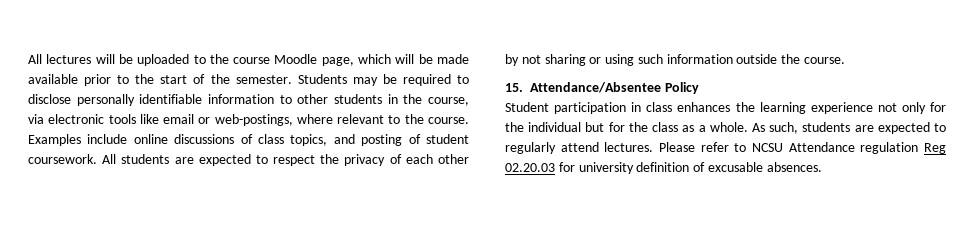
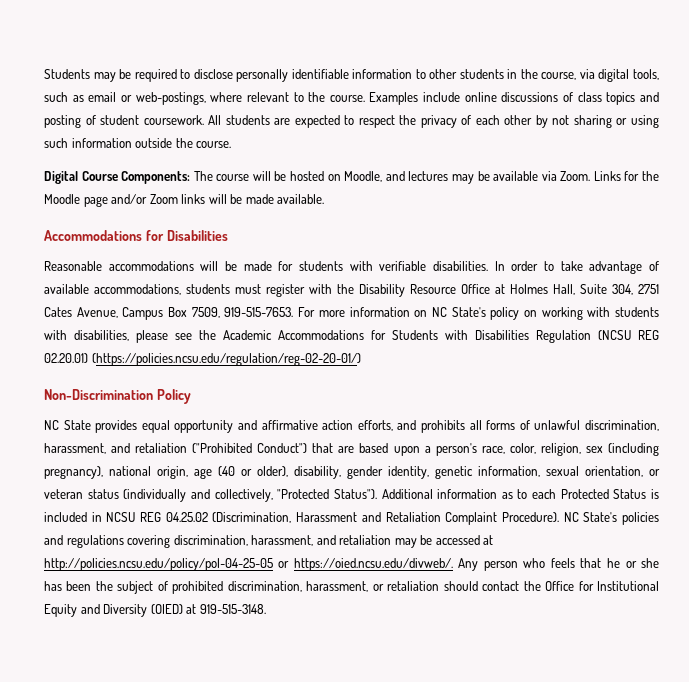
[28,54,470,66] [28,74,292,86] All lectures will be uploaded to the course Moodle page, which will be made available prior to the start of the semester. -> (44, 74) none
[48,114,159,124] electronic tools like -> [598,69,660,82] [44,92,84,102] digital tools, such as
[290,134,328,146] topics, -> [606,92,636,105] topics
[505,82,699,94] [505,102,946,114] [505,122,946,134] [505,142,946,154] [505,162,822,174] 15. Attendance/Absentee Policy // Student participation in class enhances the learning experience not only for the individual but for the class as a whole. As such, students are expected to regularly attend lectures. Please refer to NCSU Attendance regulation Reg 02.20.03 for university definition of excusable absences. -> [44,171,659,184] [44,194,325,207] [44,230,228,241] [44,261,659,274] [44,284,659,297] [44,307,659,320] [44,330,659,343] [44,353,362,366] [44,389,191,404] [44,420,660,433] [44,443,659,456] [44,466,660,479] [44,489,659,502] [44,512,660,525] [44,535,494,548] [44,558,660,571] [44,581,660,594] [44,604,266,617] Digital Course Components: The course will be hosted on Moodle, and lectures may be available via Zoom. Links for the Moodle page and/or Zoom links will be made available. // Accommodations for Disabilities // Reasonable accommodations will be made for students with verifiable disabilities. In order to take advantage of available accommodations, students must register with the Disability Resource Office at Holmes Hall, Suite 304, 2751 Cates Avenue, Campus Box 7509, 919-515-7653. For more information on NC State's policy on working with students with disabilities, please see the Academic Accommodations for Students with Disabilities Regulation (NCSU REG 02.20.01) (https://policies.ncsu.edu/regulation/reg-02-20-01/) // Non-Discrimination Policy // NC State provides equal opportunity and affirmative action efforts, and prohibits all forms of unlawful discrimination, harassment, and retaliation ("Prohibited Conduct") that are based upon a person's race, color, religion, sex (including pregnancy), national origin, age (40 or older), disability, gender identity, genetic information, sexual orientation, or veteran status (individually and collectively, "Protected Status"). Additional information as to each Protected Status is included in NCSU REG 04.25.02 (Discrimination, Harassment and Retaliation Complaint Procedure). NC State's policies and regulations covering discrimination, harassment, and retaliation may be accessed at http://policies.ncsu.edu/policy/pol-04-25-05 or https://oied.ncsu.edu/divweb/. Any person who feels that he or she has been the subject of prohibited discrimination, harassment, or retaliation should contact the Office for Institutional Equity and Diversity (OIED) at 919-515-3148.

